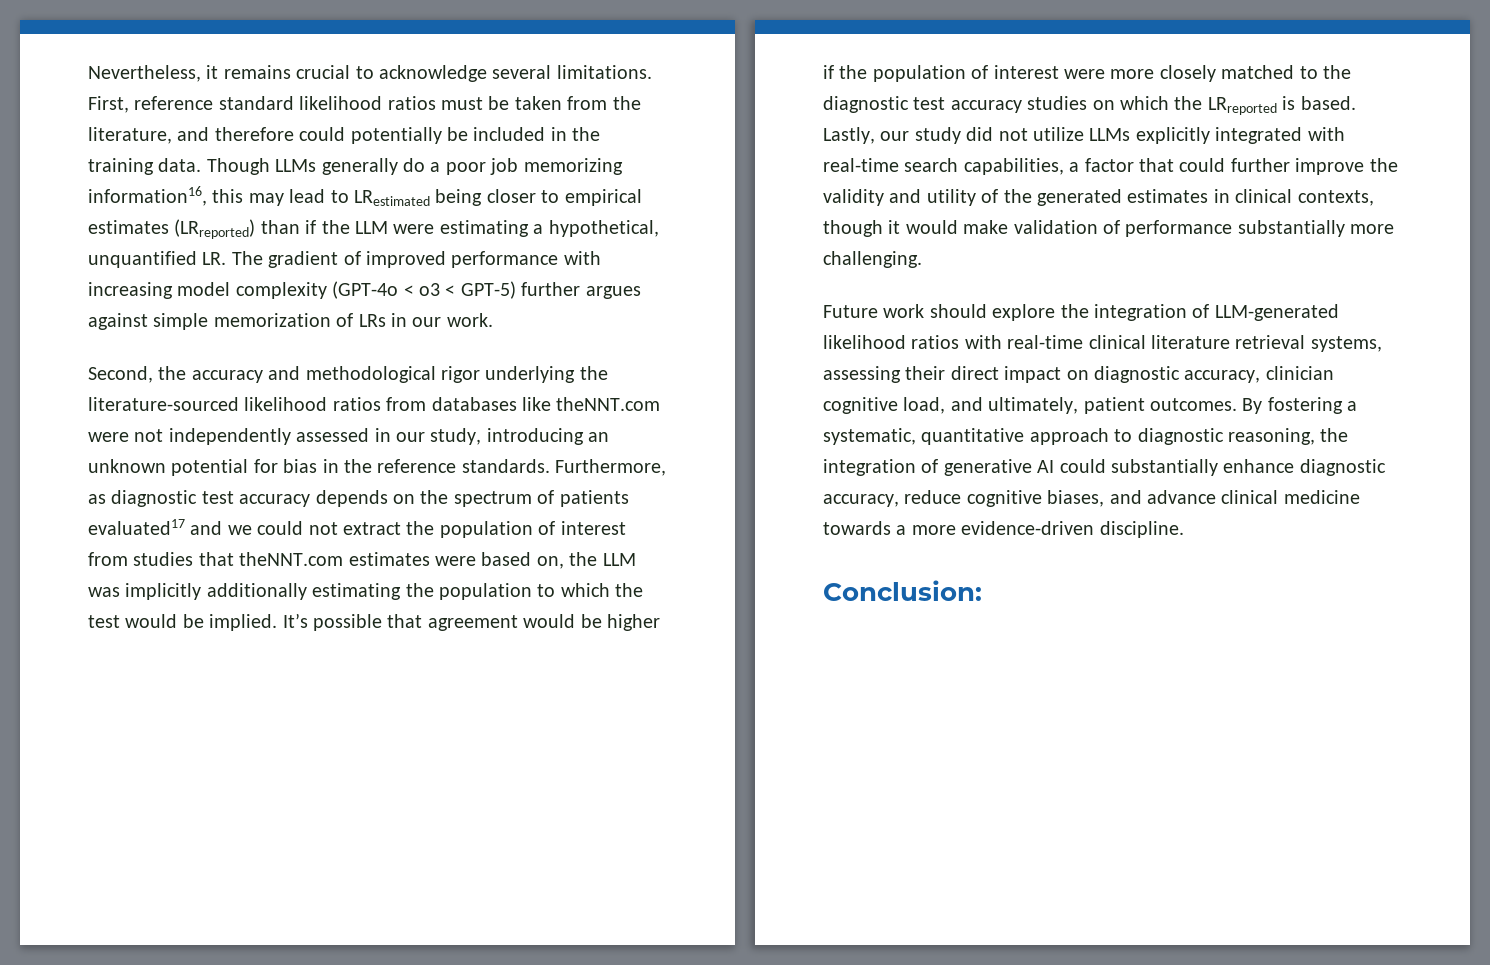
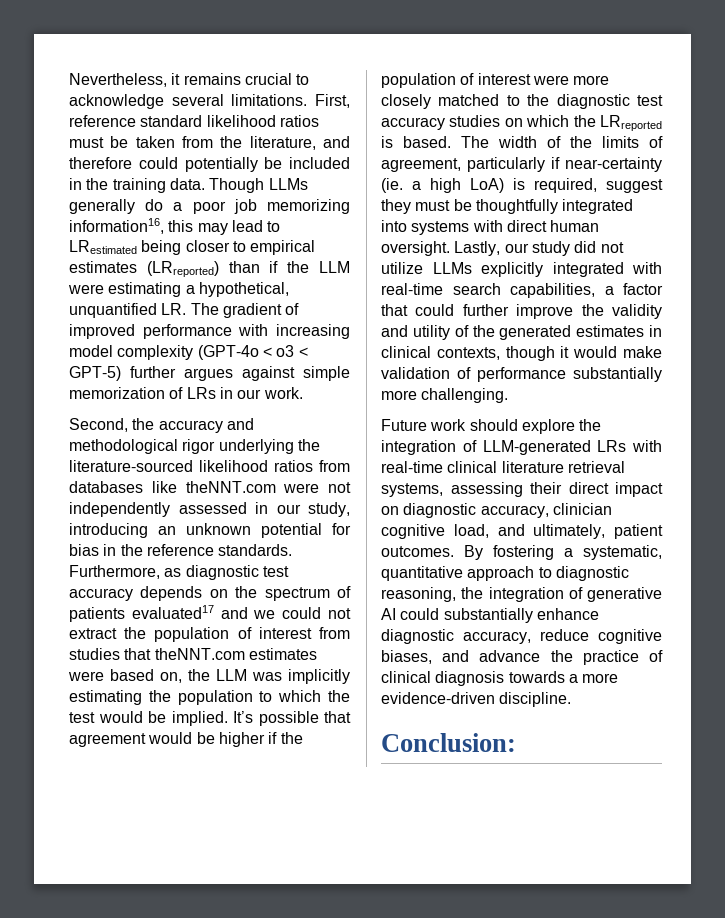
[206,583,307,600] additionally -> (350, 676) none
(1356, 103) none -> [461,136,663,148] [381,157,662,172] [381,178,663,193] [381,199,634,214] [381,220,600,235] [381,241,450,256] The width of the limits of agreement, particularly if near-certainty (ie. a high LoA) is required, suggest they must be thoughtfully integrated into systems with direct human oversight.
[823,335,960,349] likelihood ratios -> [597,440,627,452] LRs
[1221,490,1360,504] clinical medicine -> [550,650,663,665] [381,671,505,686] the practice of clinical diagnosis

